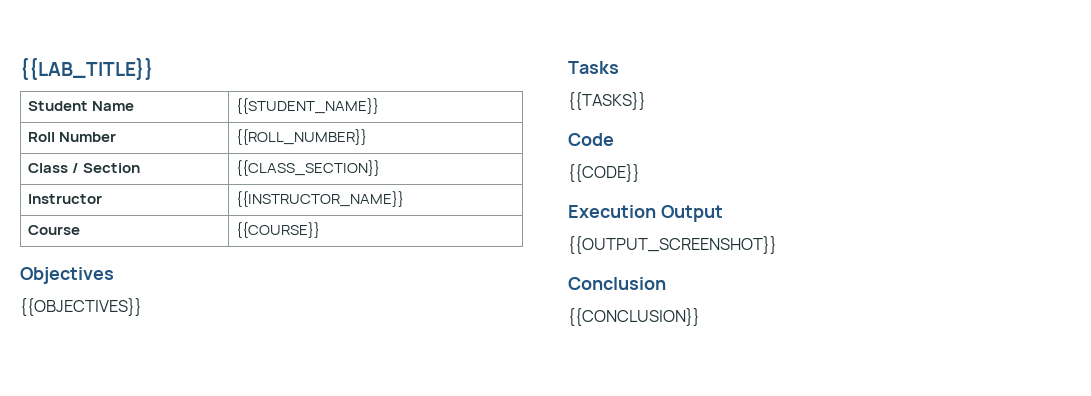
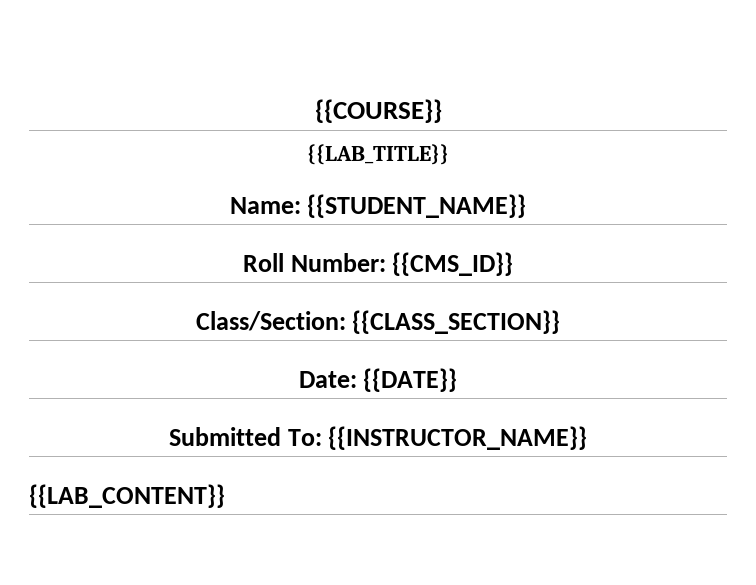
[20,58,154,80] [27,101,134,111] [235,98,379,114] [27,132,116,142] [235,129,367,145] [27,163,140,173] [235,160,380,176] [27,194,102,204] [235,191,404,207] [27,225,80,235] [235,222,320,238] [20,267,114,284] [20,298,142,316] [568,61,619,74] [568,92,646,110] [568,133,614,146] [568,164,640,182] [568,205,723,222] [568,236,777,254] [568,277,666,290] [568,308,700,326] {{LAB_TITLE}} // Student Name | {{STUDENT_NAME}} // Roll Number | {{ROLL_NUMBER}} // Class / Section | {{CLASS_SECTION}} // Instructor | {{INSTRUCTOR_NAME}} // Course | {{COURSE}} // Objectives // {{OBJECTIVES}} // Tasks // {{TASKS}} // Code // {{CODE}} // Execution Output // {{OUTPUT_SCREENSHOT}} // Conclusion // {{CONCLUSION}} -> [314,99,442,123] [307,144,449,165] [229,194,527,218] [242,252,514,276] [195,310,561,334] [298,368,458,392] [168,426,588,450] [29,484,225,508] {{COURSE}} // {{LAB_TITLE}} // Name: {{STUDENT_NAME}} // Roll Number: {{CMS_ID}} // Class/Section: {{CLASS_SECTION}} // Date: {{DATE}} // Submitted To: {{INSTRUCTOR_NAME}} // {{LAB_CONTENT}}

